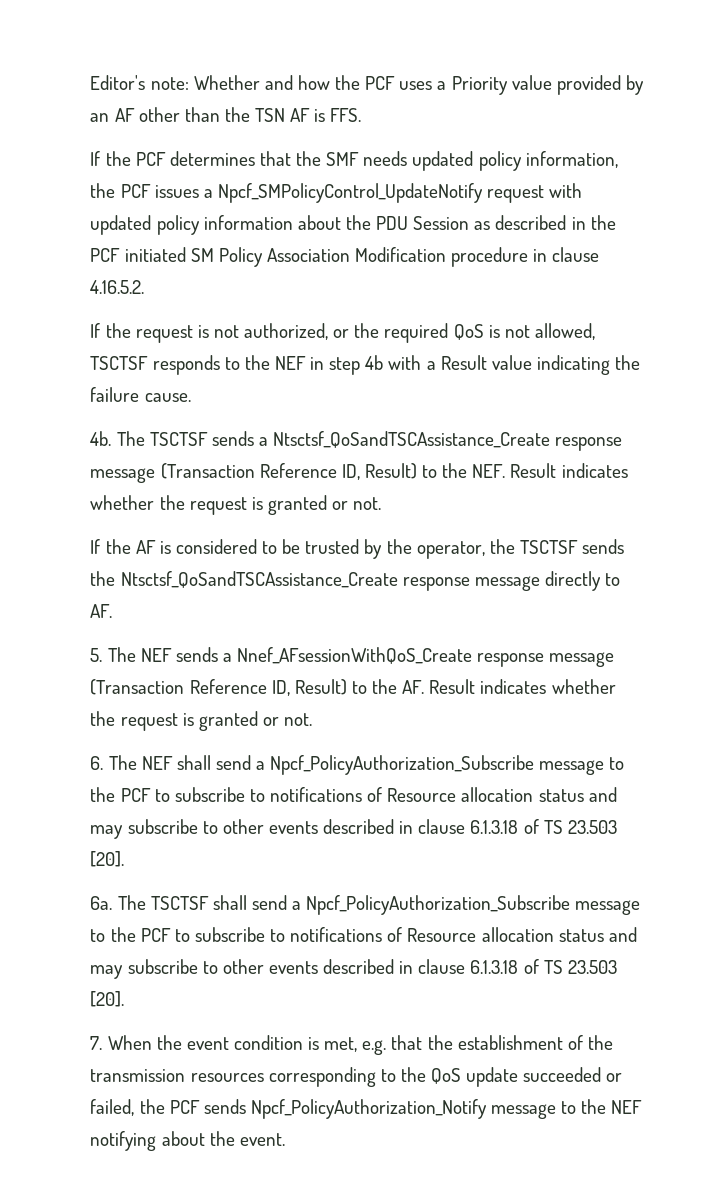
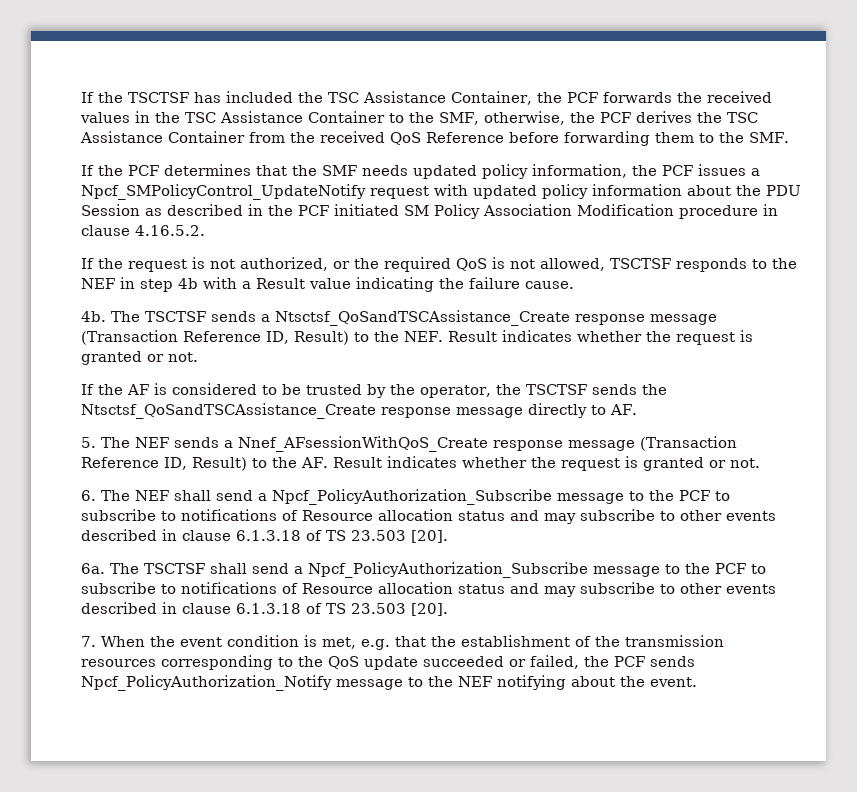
[90,75,644,95] [90,107,362,122] Editor's note: Whether and how the PCF uses a Priority value provided by an AF other than the TSN AF is FFS. -> [80,91,772,105] [79,111,758,125] [79,131,789,146] If the TSCTSF has included the TSC Assistance Container, the PCF forwards the received values in the TSC Assistance Container to the SMF, otherwise, the PCF derives the TSC Assistance Container from the received QoS Reference before forwarding them to the SMF.

